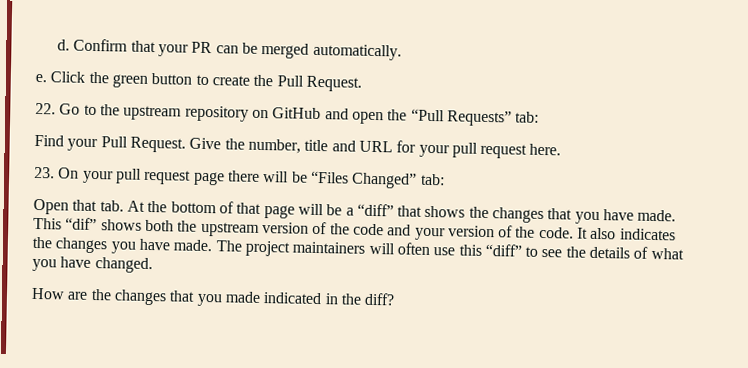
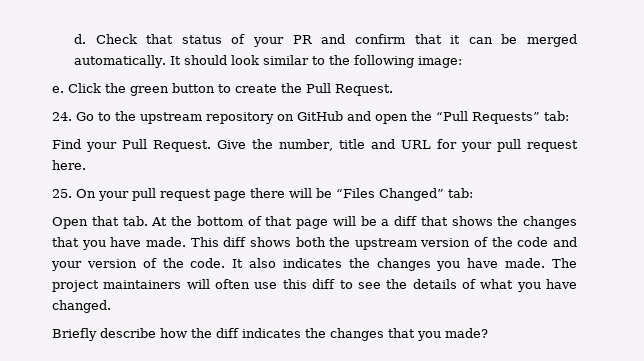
[73,38,402,61] Confirm that your PR can be merged automatically. -> [95,34,577,47] [73,55,462,68] Check that status of your PR and confirm that it can be merged automatically. It should look similar to the following image:
[35,102,56,115] 22. -> [52,112,72,121] 24.
[34,166,55,179] 23. -> [52,189,72,198] 25.
[356,203,394,217] “diff” -> [394,216,417,226] diff
[65,217,98,231] “dif” -> [223,237,247,247] diff
[484,243,522,257] “diff” -> [312,279,336,289] diff
[31,287,396,307] How are the changes that you made indicated in the diff? -> [52,328,488,341] Briefly describe how the diff indicates the changes that you made?

